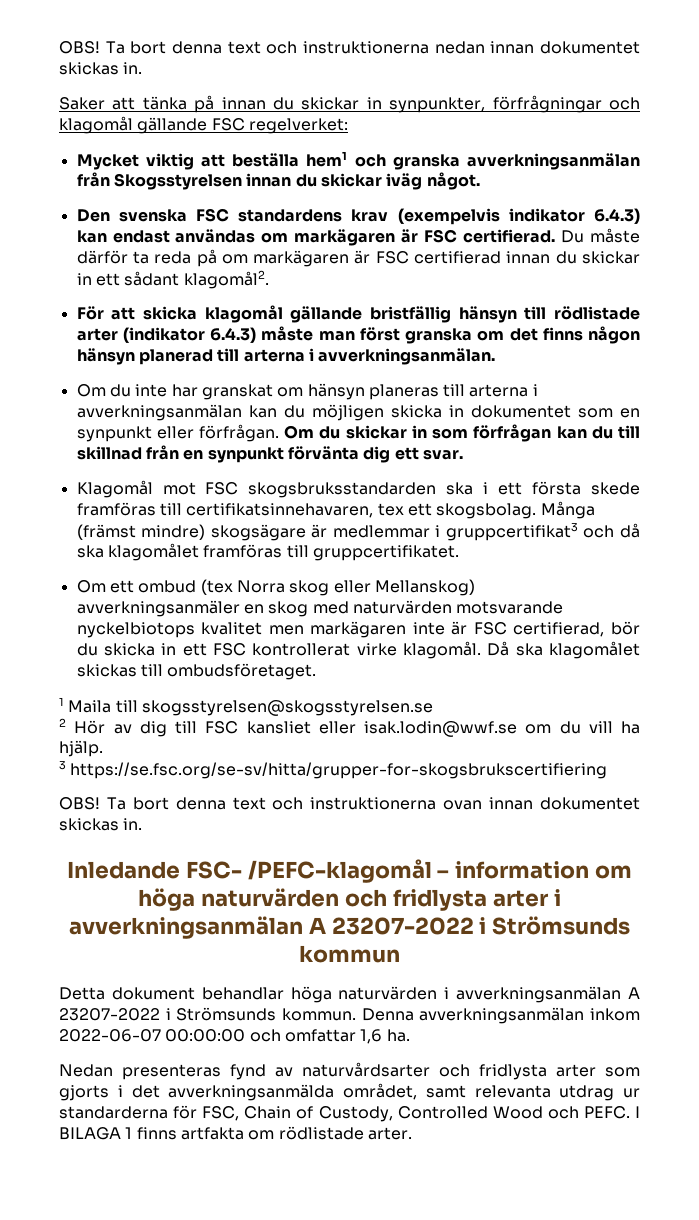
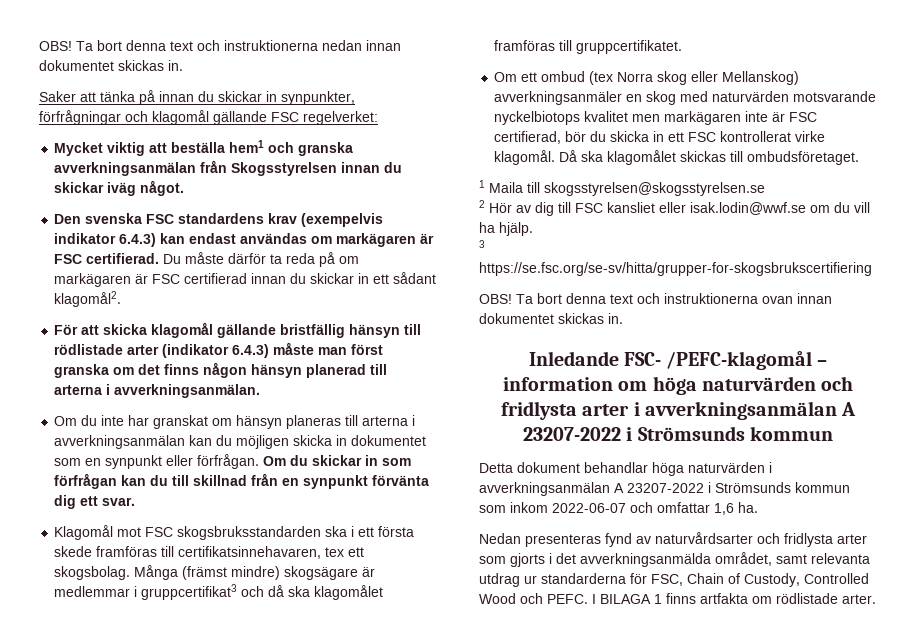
[282,1007,585,1024] kommun. Denna avverkningsanmälan -> [795,482,850,493] [479,505,506,513] kommun som
[165,1029,246,1042] 00:00:00 -> (626, 508) none

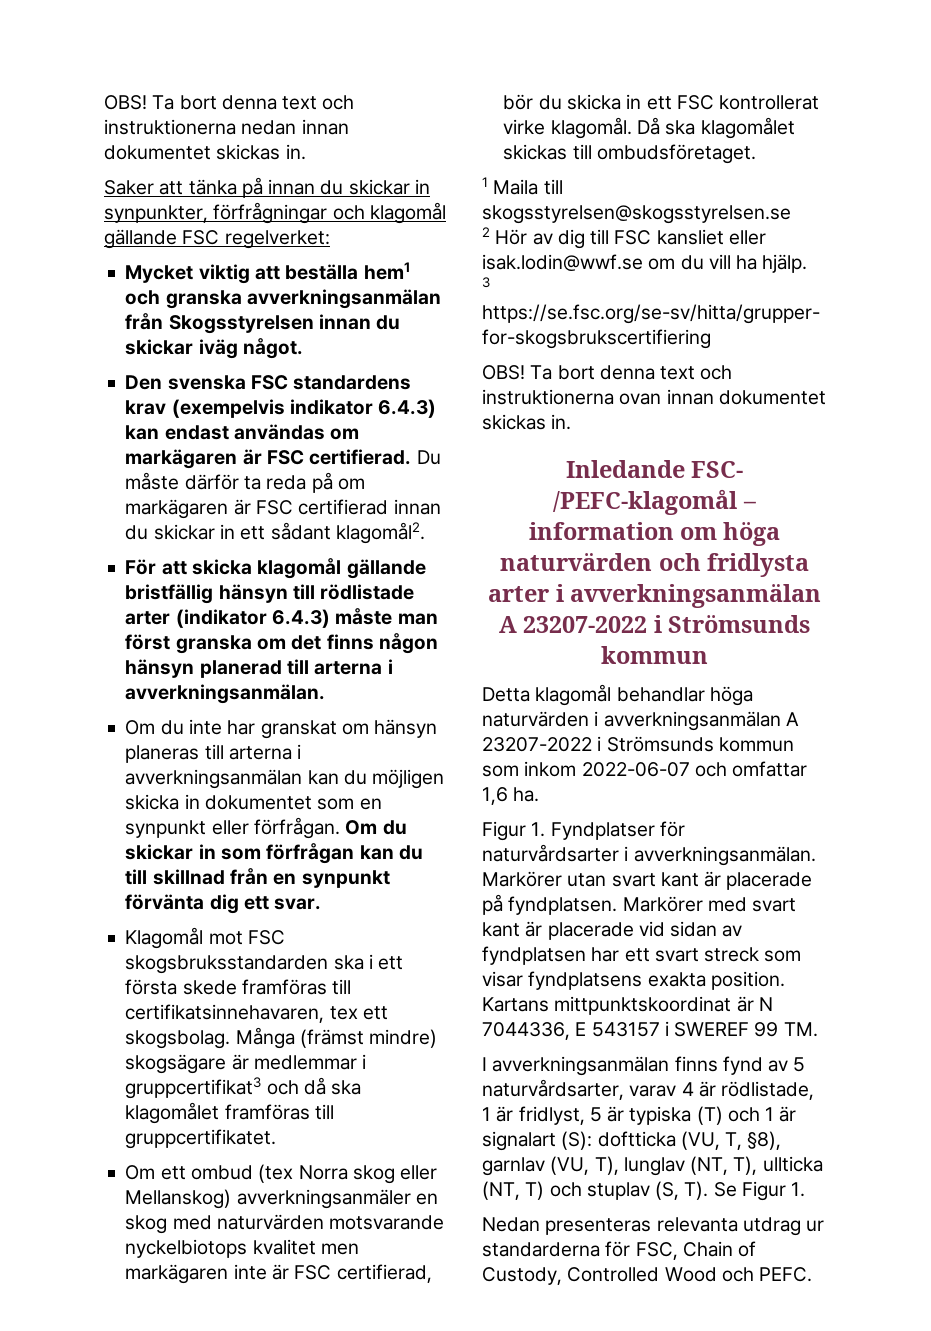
[517,462,580,473] dokument -> [535,684,612,706] klagomål
[479,532,867,547] [479,552,807,567] Nedan presenteras fynd av naturvårdsarter och fridlysta arter som gjorts i det avverkningsanmälda området, samt -> [482,821,685,841] [482,844,816,866] [482,871,813,890] [482,894,797,915] [482,921,743,940] [482,946,802,965] [482,971,785,990] [482,996,773,1015] [482,1021,818,1040] [482,1056,806,1076] [482,1079,815,1100] [482,1106,797,1125] [482,1131,782,1151] [482,1156,823,1176] [482,1181,806,1201] [482,1217,652,1235] Figur 1. Fyndplatser för naturvårdsarter i avverkningsanmälan. Markörer utan svart kant är placerade på fyndplatsen. Markörer med svart kant är placerade vid sidan av fyndplatsen har ett svart streck som visar fyndplatsens exakta position. Kartans mittpunktskoordinat är N 7044336, E 543157 i SWEREF 99 TM. // I avverkningsanmälan finns fynd av 5 naturvårdsarter, varav 4 är rödlistade, 1 är fridlyst, 5 är typiska (T) och 1 är signalart (S): doftticka (VU, T, §8), garnlav (VU, T), lunglav (NT, T), ullticka (NT, T) och stuplav (S, T). Se Figur 1. // Nedan presenteras
[592,593,876,604] I BILAGA 1 finns artfakta om rödlistade arter. -> (813, 1274) none

